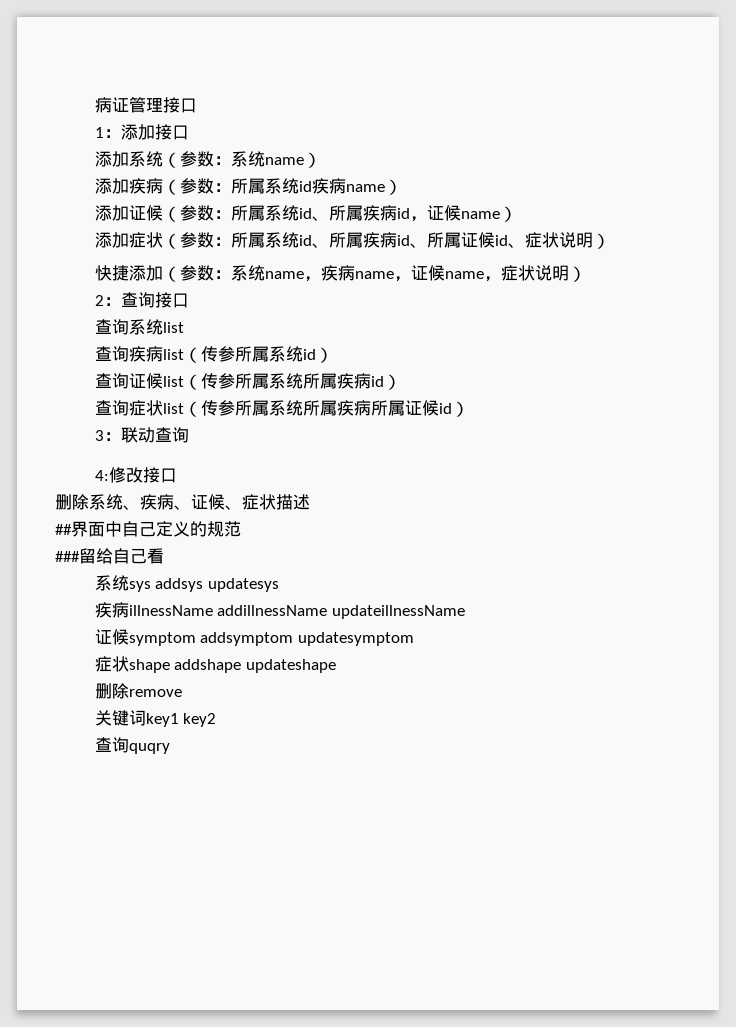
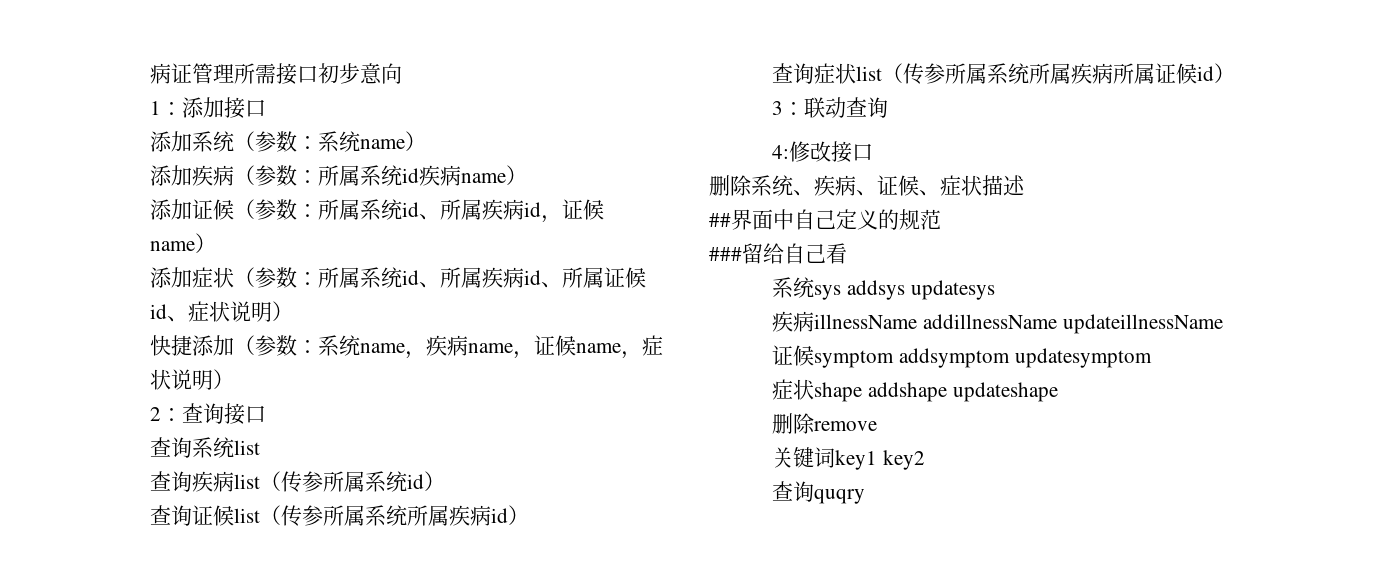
[162,97,197,113] 接口 -> [234,63,403,85] 所需接口初步意向

